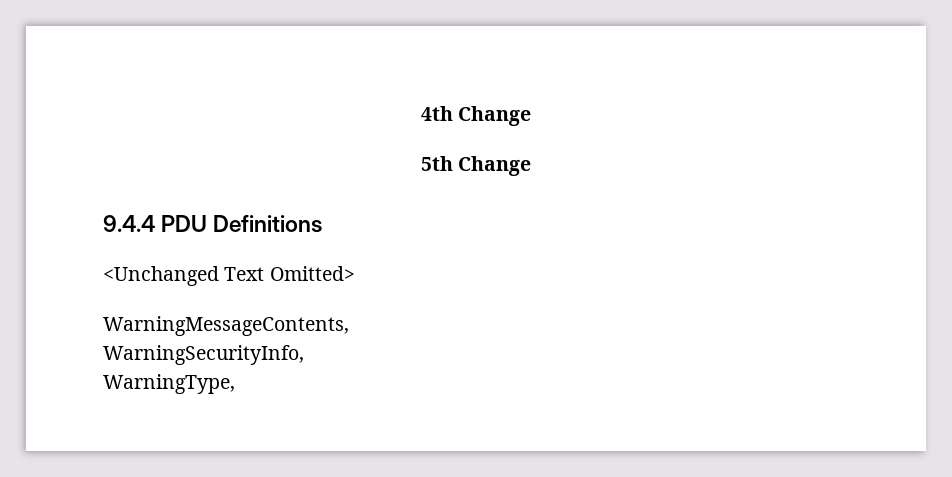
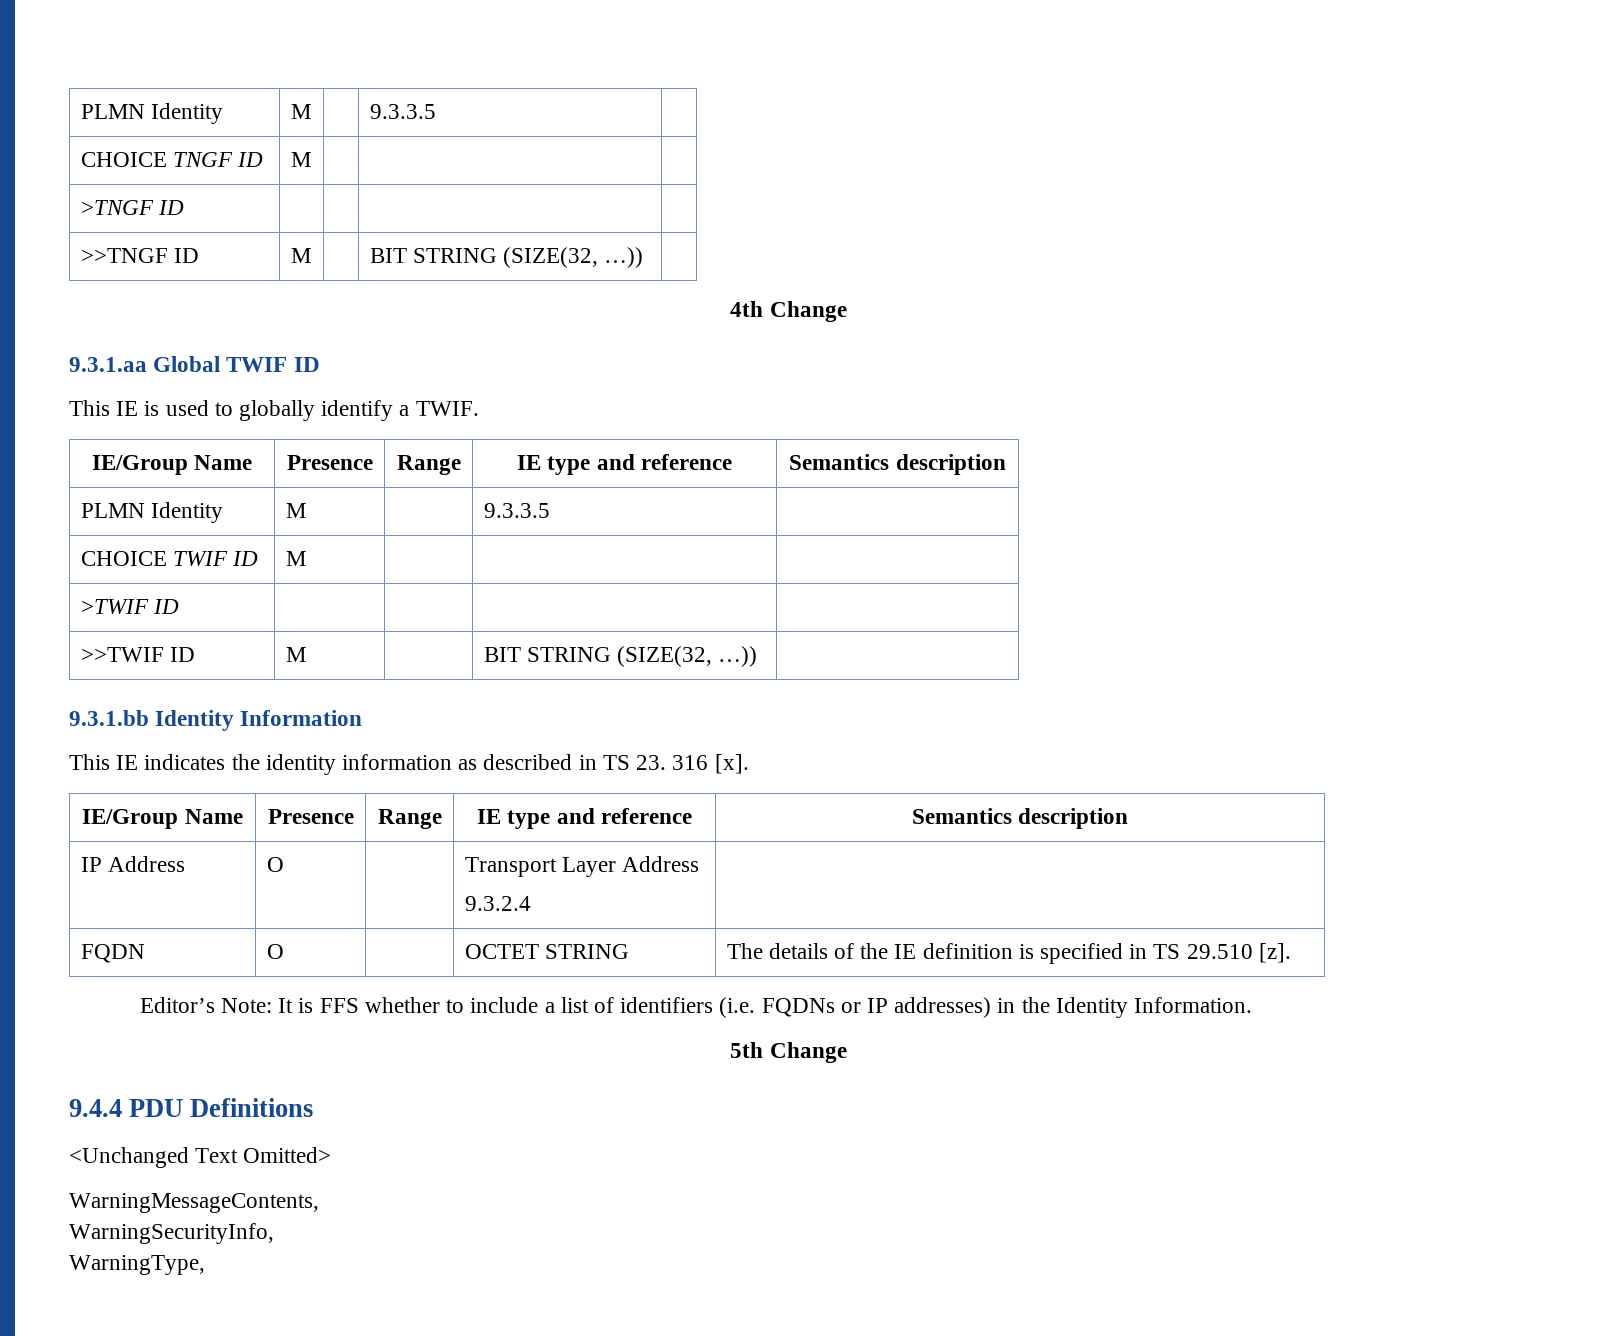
[420,106,532,126] 4th Change -> [80,103,223,124] [290,104,311,119] [369,104,436,119] [80,152,264,167] [290,152,311,167] [80,200,184,215] [80,248,199,263] [290,248,311,263] [369,247,644,268] [730,301,847,322] [69,356,320,372] [69,400,479,421] [91,455,253,475] [286,455,373,470] [396,455,461,475] [517,454,732,475] [789,454,1006,475] [80,502,223,523] [285,503,306,518] [483,503,550,518] [80,551,259,566] [285,551,306,566] [80,599,179,614] [80,647,195,662] [285,647,306,662] [483,646,758,667] [69,710,363,731] [69,754,749,775] [82,809,243,829] [267,809,354,824] [377,809,442,829] [477,808,692,829] [911,808,1129,829] [80,856,185,872] [266,857,284,872] [464,856,700,877] [464,896,531,911] [80,944,145,963] [266,944,284,959] [464,944,629,959] [726,943,1291,964] [139,997,1253,1018] PLMN Identity | M | | 9.3.3.5 | // CHOICE TNGF ID | M | | | // >TNGF ID | | | | // >>TNGF ID | M | | BIT STRING (SIZE(32, …)) | // 4th Change // 9.3.1.aa Global TWIF ID // This IE is used to globally identify a TWIF. // IE/Group Name | Presence | Range | IE type and reference | Semantics description // PLMN Identity | M | | 9.3.3.5 | // CHOICE TWIF ID | M | | | // >TWIF ID | | | | // >>TWIF ID | M | | BIT STRING (SIZE(32, …)) | // 9.3.1.bb Identity Information // This IE indicates the identity information as described in TS 23. 316 [x]. // IE/Group Name | Presence | Range | IE type and reference | Semantics description // IP Address | O | | Transport Layer Address // 9.3.2.4 | // FQDN | O | | OCTET STRING | The details of the IE definition is specified in TS 29.510 [z]. // Editor’s Note: It is FFS whether to include a list of identifiers (i.e. FQDNs or IP addresses) in the Identity Information.

